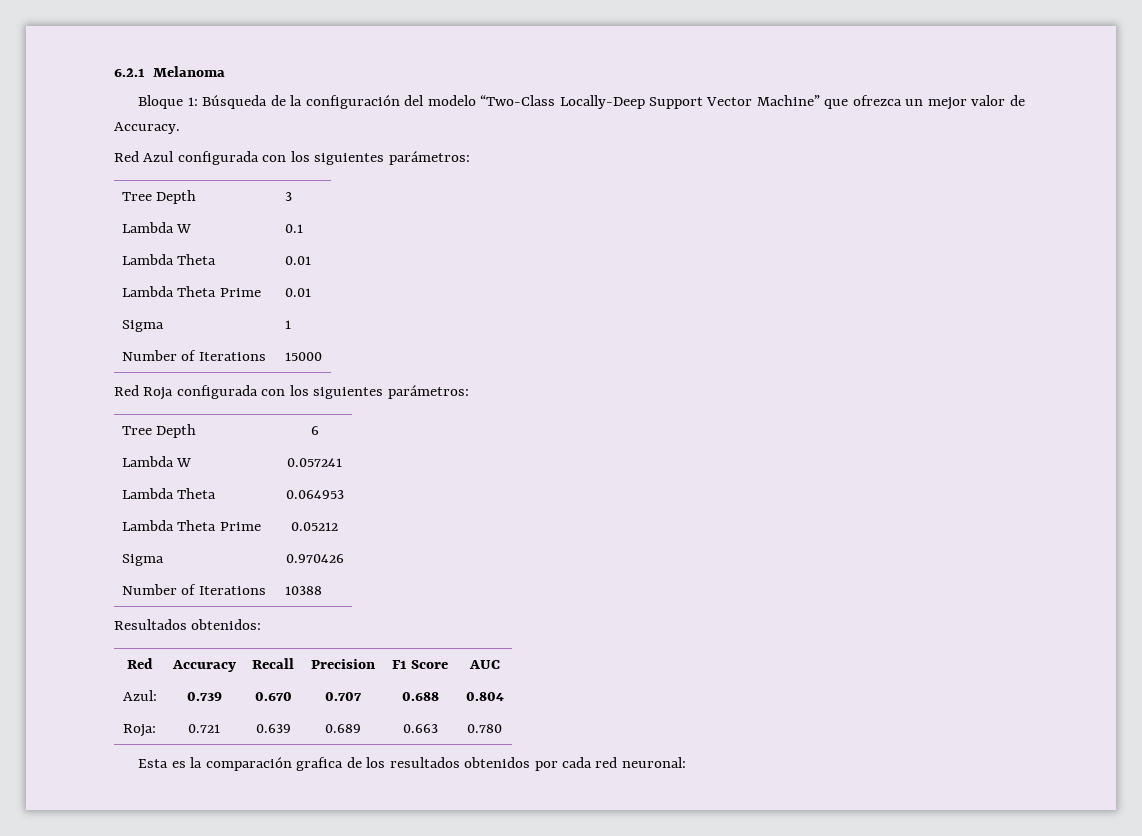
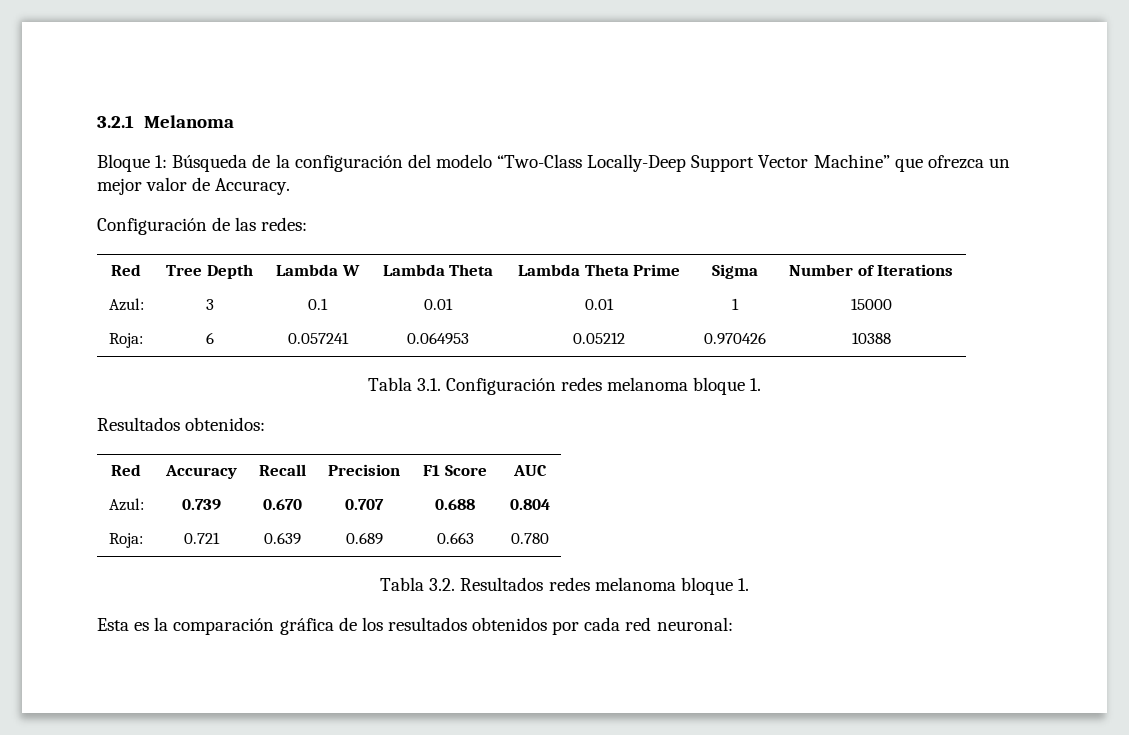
[114,68,145,77] 6.2.1 -> [97,115,134,128] 3.2.1
[114,151,470,165] [121,190,197,204] [284,192,292,201] [121,222,192,233] [284,224,303,233] [121,254,217,265] [284,256,311,265] [121,286,261,297] [284,288,311,297] [121,320,164,332] [284,320,291,329] [121,350,266,361] [284,352,322,361] [114,385,469,400] [121,424,197,438] Red Azul configurada con los siguientes parámetros: // Tree Depth | 3 // Lambda W | 0.1 // Lambda Theta | 0.01 // Lambda Theta Prime | 0.01 // Sigma | 1 // Number of Iterations | 15000 // Red Roja configurada con los siguientes parámetros: // Tree Depth -> [97,217,308,235] [111,264,141,276] [166,264,253,279] [276,264,360,276] [382,264,494,276] [517,264,681,276] [711,264,758,279] [788,264,954,276] [108,298,144,311] [205,299,214,310] [308,298,328,310] [424,298,453,310] [585,298,614,310] [731,298,739,310] [850,298,892,310] [109,333,143,348] Configuración de las redes: // Red | Tree Depth | Lambda W | Lambda Theta | Lambda Theta Prime | Sigma | Number of Iterations // Azul: | 3 | 0.1 | 0.01 | 0.01 | 1 | 15000 // Roja:
[121,456,192,467] // Lambda W -> (214, 338) none
[121,488,217,499] // Lambda Theta -> (349, 338) none
[121,520,261,531] // Lambda Theta Prime -> (469, 338) none
[121,554,164,566] // Sigma -> (625, 338) none
[121,584,266,595] [284,586,322,595] // Number of Iterations | 10388 -> [851,332,891,344] [367,377,762,395] | 10388 // Tabla 3.1. Configuración redes melanoma bloque 1.
(502, 728) none -> [380,577,749,595] // Tabla 3.2. Resultados redes melanoma bloque 1.
[296,757,344,771] grafica -> [279,618,334,635] gráfica

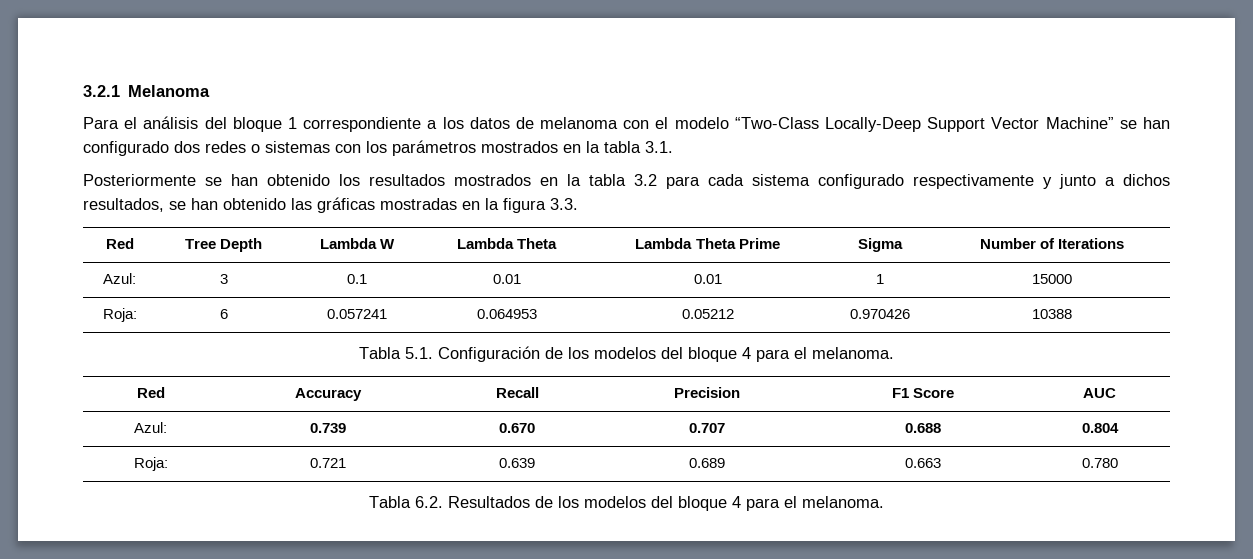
[97,154,431,172] Bloque 1: Búsqueda de la configuración del -> [83,116,669,132] Para el análisis del bloque 1 correspondiente a los datos de melanoma con el
[894,155,1010,172] [97,177,291,195] [97,217,308,235] que ofrezca un mejor valor de Accuracy. // Configuración de las redes: -> [1119,117,1170,129] [83,140,673,156] [83,174,1170,189] [83,197,578,213] se han configurado dos redes o sistemas con los parámetros mostrados en la tabla 3.1. // Posteriormente se han obtenido los resultados mostrados en la tabla 3.2 para cada sistema configurado respectivamente y junto a dichos resultados, se han obtenido las gráficas mostradas en la figura 3.3.
[416,377,762,395] [97,417,266,431] 3.1. Configuración redes melanoma bloque 1. // Resultados obtenidos: -> [405,346,894,362] 5.1. Configuración de los modelos del bloque 4 para el melanoma.
[429,577,749,595] [97,617,733,635] 3.2. Resultados redes melanoma bloque 1. // Esta es la comparación gráfica de los resultados obtenidos por cada red neuronal: -> [415,496,884,511] 6.2. Resultados de los modelos del bloque 4 para el melanoma.

